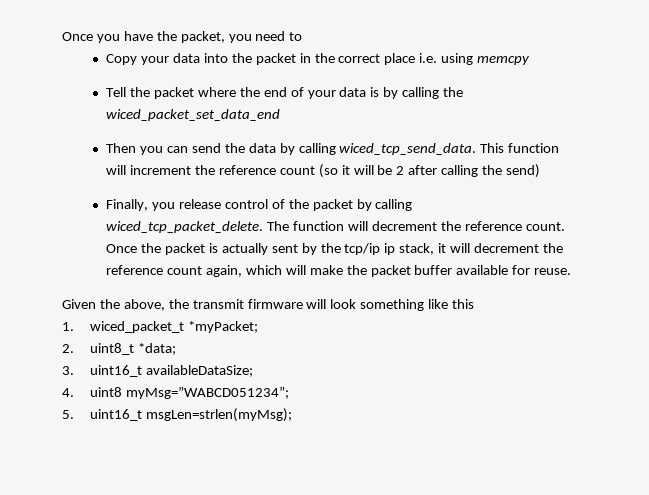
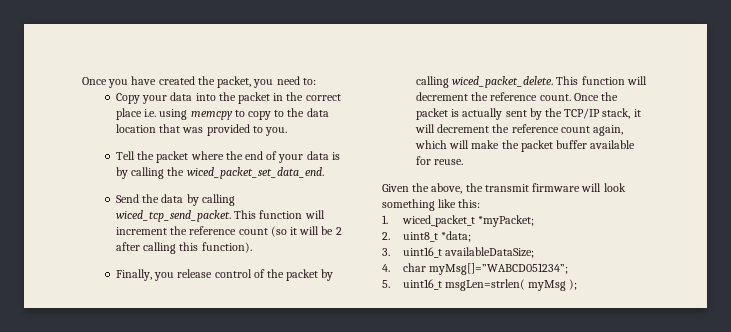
(153, 36) none -> [158,76,195,85] created
[289,32,303,41] to -> [302,78,316,85] to:
(531, 60) none -> [234,108,329,120] [115,124,288,136] to copy to the data location that was provided to you.
[106,109,281,121] [106,143,221,155] wiced_packet_set_data_end // Then you can send -> [186,167,324,179] [115,194,139,203] wiced_packet_set_data_end. // Send
[339,143,477,155] wiced_tcp_send_data. -> [115,210,231,222] wiced_tcp_send_packet.
[482,164,541,178] the send) -> [179,242,252,253] this function).
[106,221,290,233] wiced_tcp_packet_delete. The -> [452,76,579,88] wiced_packet_delete. This
[344,243,396,255] tcp/ip ip -> [564,108,601,119] TCP/IP
[452,299,475,309] this -> [458,199,481,208] this:
[90,386,290,399] uint8 myMsg=”WABCD051234”; -> [402,263,568,275] char myMsg[]=”WABCD051234”;
[146,408,293,422] msgLen=strlen(myMsg); -> [444,279,578,291] msgLen=strlen( myMsg );

